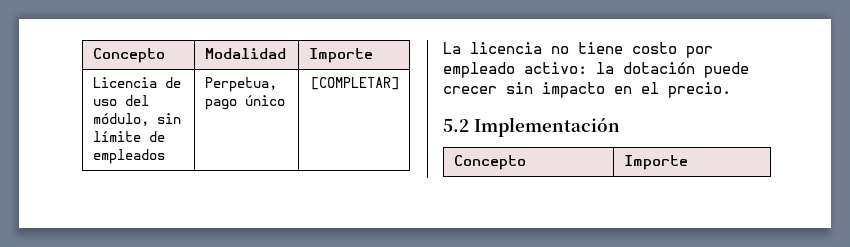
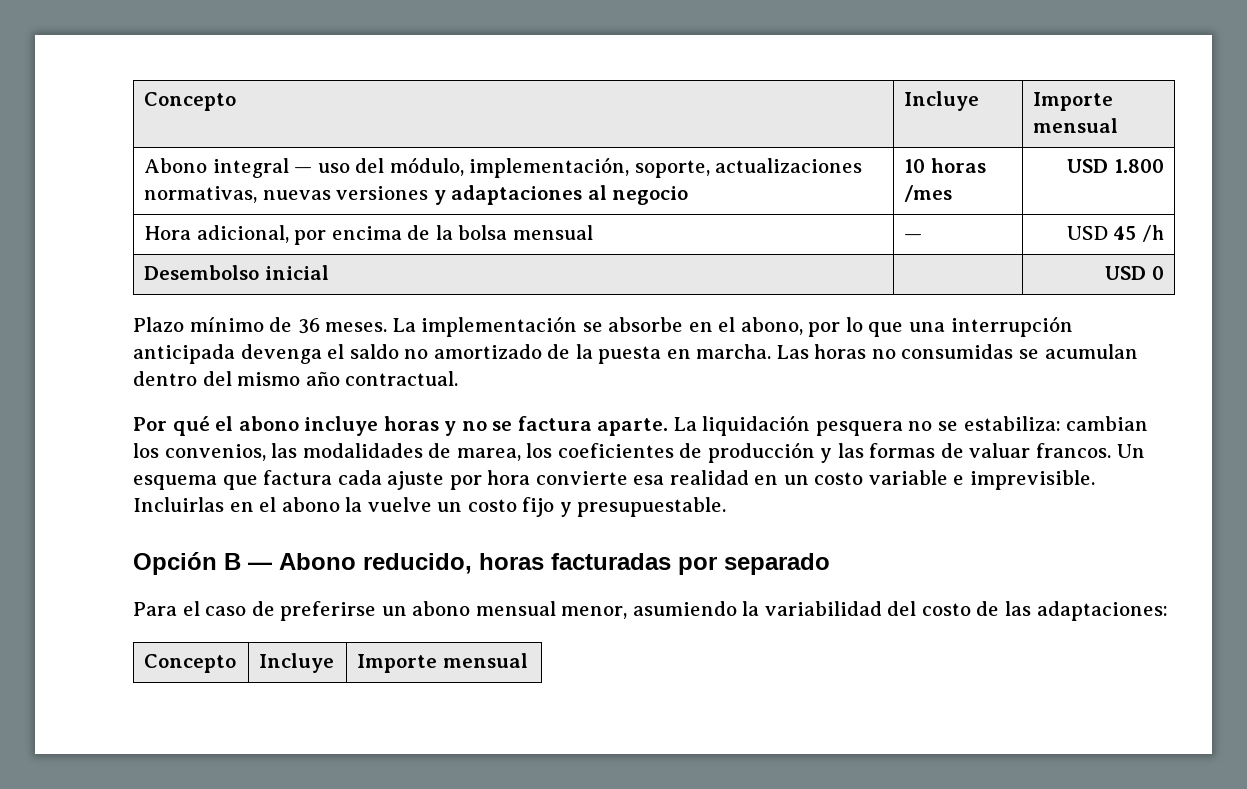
[92,48,165,63] [204,48,286,59] [308,48,373,63] [92,77,181,88] [92,95,149,106] [92,113,181,126] [92,131,165,142] [92,149,165,164] [204,77,277,92] [204,95,285,110] [311,77,400,90] [443,42,713,58] [443,62,749,78] [443,82,731,98] [443,117,620,137] [453,155,526,170] [623,155,688,170] Concepto | Modalidad | Importe // Licencia de uso del módulo, sin límite de empleados | Perpetua, pago único | [COMPLETAR] // La licencia no tiene costo por empleado activo: la dotación puede crecer sin impacto en el precio. // 5.2 Implementación // Concepto | Importe -> [144,92,237,111] [904,91,980,111] [1033,92,1114,111] [1033,118,1119,133] [144,157,863,178] [144,185,689,205] [904,158,986,173] [904,185,953,202] [1067,159,1164,173] [144,225,593,245] [904,234,923,240] [1066,225,1164,242] [144,265,329,280] [1105,266,1164,280] [133,316,1073,337] [133,344,1138,364] [133,371,459,386] [133,415,1149,436] [133,442,1145,463] [133,470,1096,490] [133,497,727,517] [133,552,830,575] [133,601,1168,621] [144,654,237,673] [259,653,335,673] [357,653,528,673] Concepto | Incluye | Importe mensual // Abono integral — uso del módulo, implementación, soporte, actualizaciones normativas, nuevas versiones y adaptaciones al negocio | 10 horas /mes | USD 1.800 // Hora adicional, por encima de la bolsa mensual | — | USD 45 /h // Desembolso inicial | | USD 0 // Plazo mínimo de 36 meses. La implementación se absorbe en el abono, por lo que una interrupción anticipada devenga el saldo no amortizado de la puesta en marcha. Las horas no consumidas se acumulan dentro del mismo año contractual. // Por qué el abono incluye horas y no se factura aparte. La liquidación pesquera no se estabiliza: cambian los convenios, las modalidades de marea, los coeficientes de producción y las formas de valuar francos. Un esquema que factura cada ajuste por hora convierte esa realidad en un costo variable e imprevisible. Incluirlas en el abono la vuelve un costo fijo y presupuestable. // Opción B — Abono reducido, horas facturadas por separado // Para el caso de preferirse un abono mensual menor, asumiendo la variabilidad del costo de las adaptaciones: // Concepto | Incluye | Importe mensual

